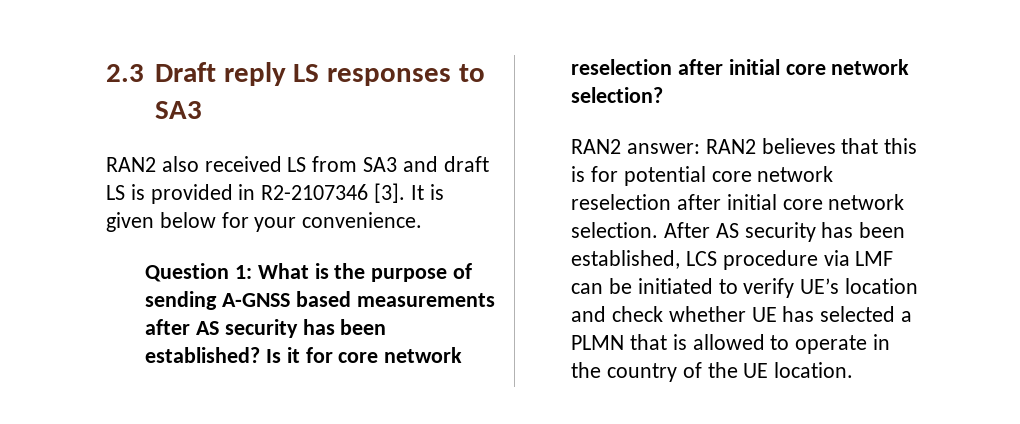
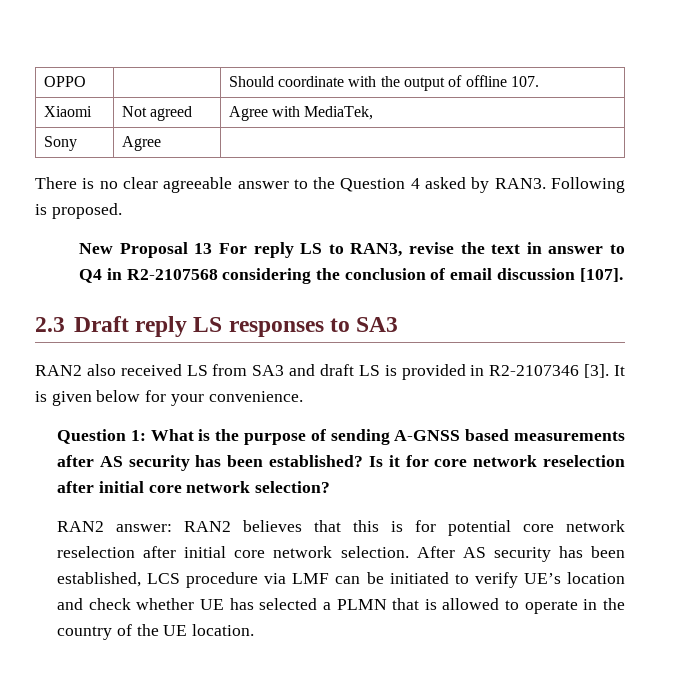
(106, 73) none -> [43,76,86,87] [228,75,539,91] [43,106,92,117] [121,106,192,121] [228,106,374,121] [43,136,77,151] [121,136,161,151] [35,177,626,193] [35,203,122,219] [79,242,626,258] [79,268,623,284] OPPO | | Should coordinate with the output of offline 107. // Xiaomi | Not agreed | Agree with MediaTek, // Sony | Agree | // There is no clear agreeable answer to the Question 4 asked by RAN3. Following is proposed. // New Proposal 13 For reply LS to RAN3, revise the text in answer to Q4 in R2-2107568 considering the conclusion of email discussion [107]. //

